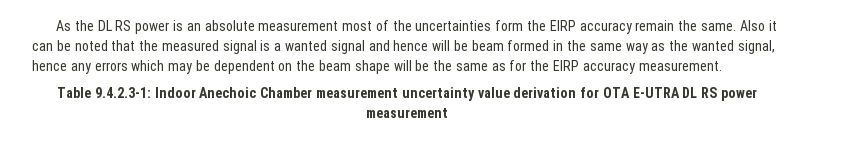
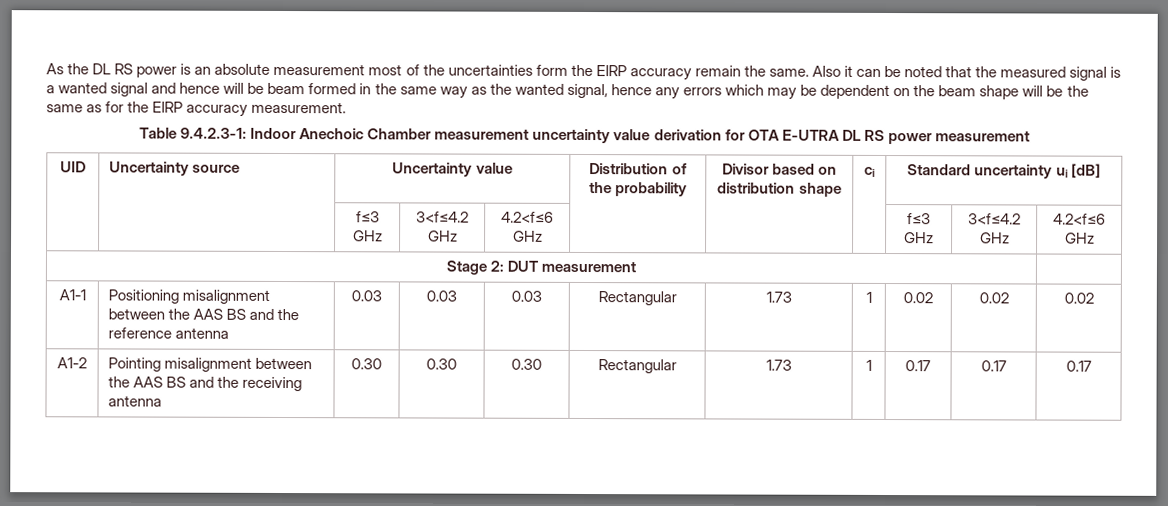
(448, 113) none -> [60,161,86,173] [109,161,241,176] [392,162,513,177] [589,163,687,175] [588,182,688,197] [721,163,838,175] [717,182,842,197] [864,166,875,177] [907,163,1101,179] [355,211,380,223] [352,230,383,242] [416,211,469,223] [427,230,458,242] [501,211,554,223] [512,230,543,242] [907,213,931,225] [904,232,934,244] [968,213,1021,225] [979,232,1010,244] [1053,213,1106,225] [1064,232,1095,244] [445,260,637,275] [58,289,86,301] [108,289,271,304] [108,308,300,321] [108,327,230,339] [351,290,382,302] [426,290,457,302] [511,290,542,302] [597,291,677,306] [765,291,792,303] [865,291,872,303] [903,292,933,304] [978,292,1009,304] [1063,292,1094,304] [57,357,87,369] [108,357,313,372] [108,376,303,392] [108,395,163,407] [351,358,382,370] [426,358,457,370] [511,358,542,370] [597,359,677,374] [765,359,792,371] [865,359,872,371] [905,360,931,372] [980,360,1007,372] [1065,360,1092,372] // UID | Uncertainty source | Uncertainty value | Distribution of the probability | Divisor based on distribution shape | ci | Standard uncertainty ui [dB] // | | f≤3 GHz | 3<f≤4.2 GHz | 4.2<f≤6 GHz | | | | f≤3 GHz | 3<f≤4.2 GHz | 4.2<f≤6 GHz // Stage 2: DUT measurement | // A1-1 | Positioning misalignment between the AAS BS and the reference antenna | 0.03 | 0.03 | 0.03 | Rectangular | 1.73 | 1 | 0.02 | 0.02 | 0.02 // A1-2 | Pointing misalignment between the AAS BS and the receiving antenna | 0.30 | 0.30 | 0.30 | Rectangular | 1.73 | 1 | 0.17 | 0.17 | 0.17

